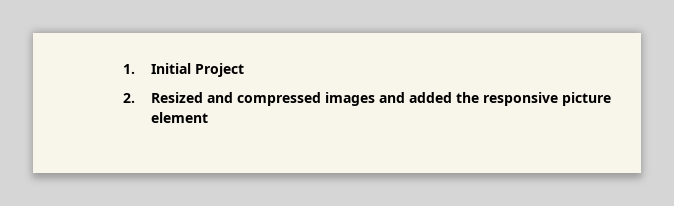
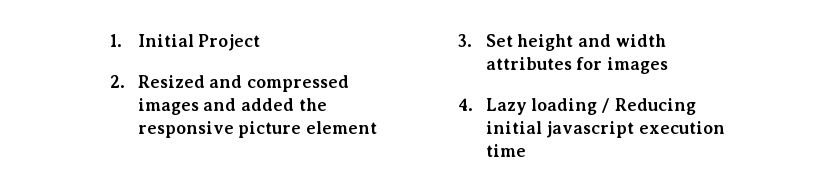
(208, 117) none -> [457,34,666,51] [485,57,668,74] [457,98,696,115] [485,121,725,138] [485,144,526,157] // 3. Set height and width attributes for images // 4. Lazy loading / Reducing initial javascript execution time

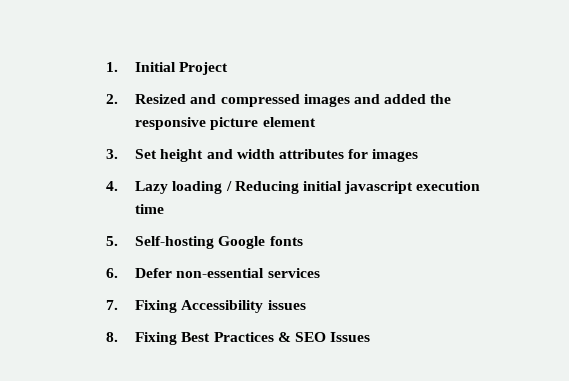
(526, 150) none -> [105,236,303,249] [105,268,320,278] [105,300,306,313] [105,332,371,345] // 5. Self-hosting Google fonts // 6. Defer non-essential services // 7. Fixing Accessibility issues // 8. Fixing Best Practices & SEO Issues

